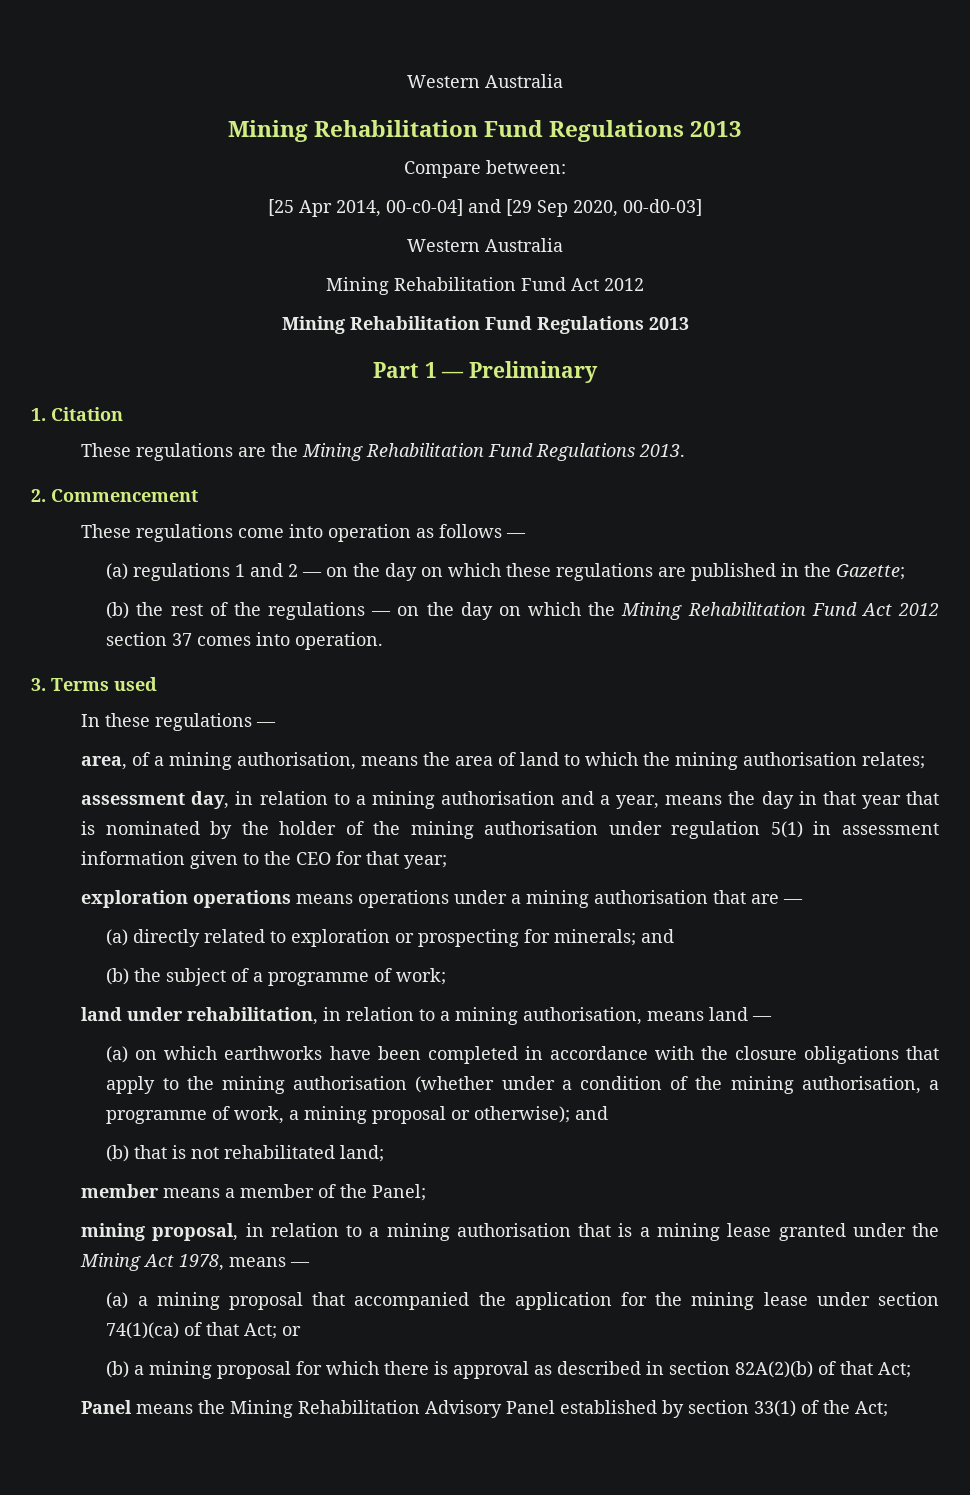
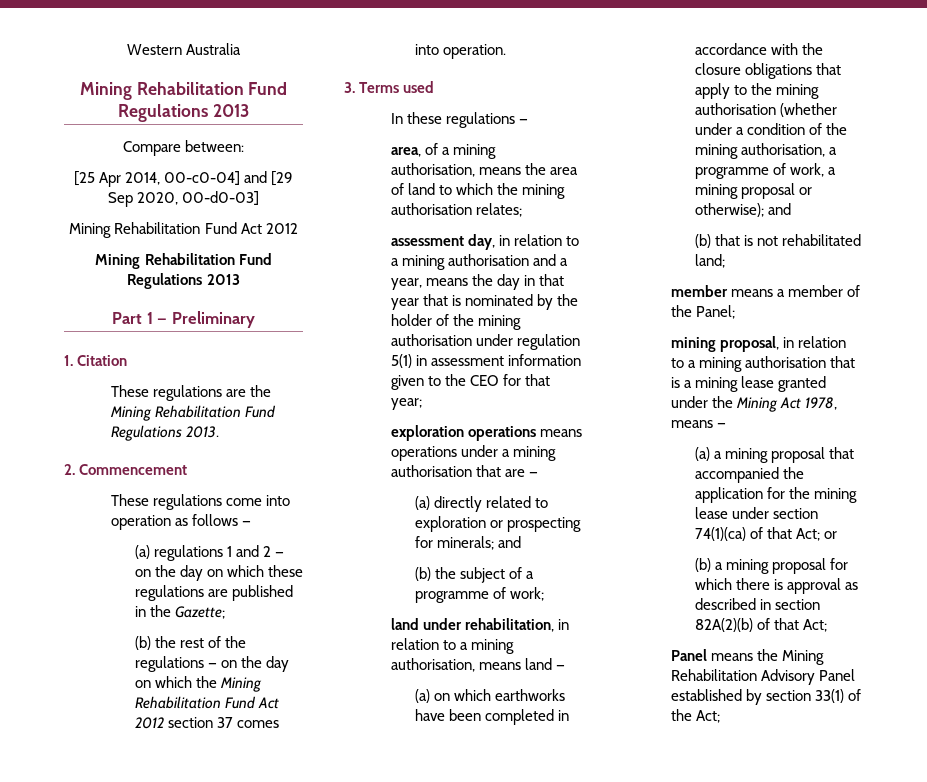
[407,238,563,252] // Western Australia -> (260, 198) none

